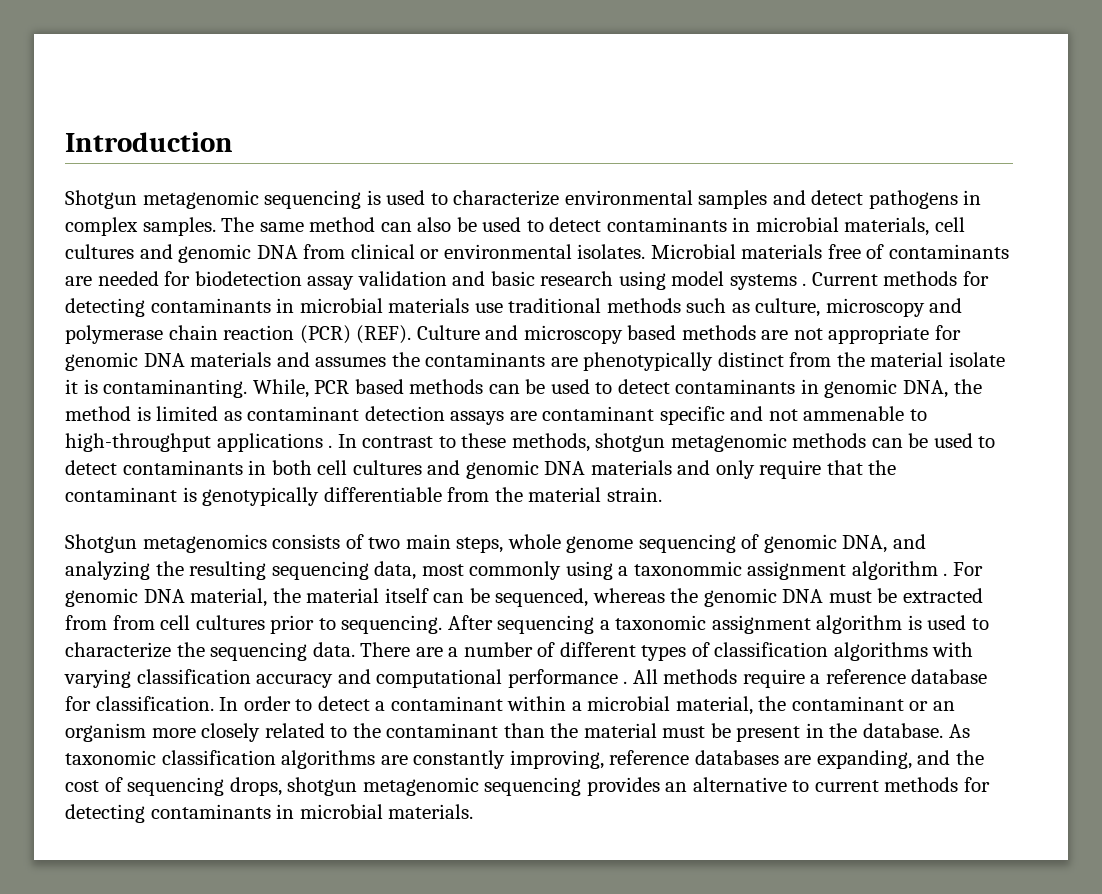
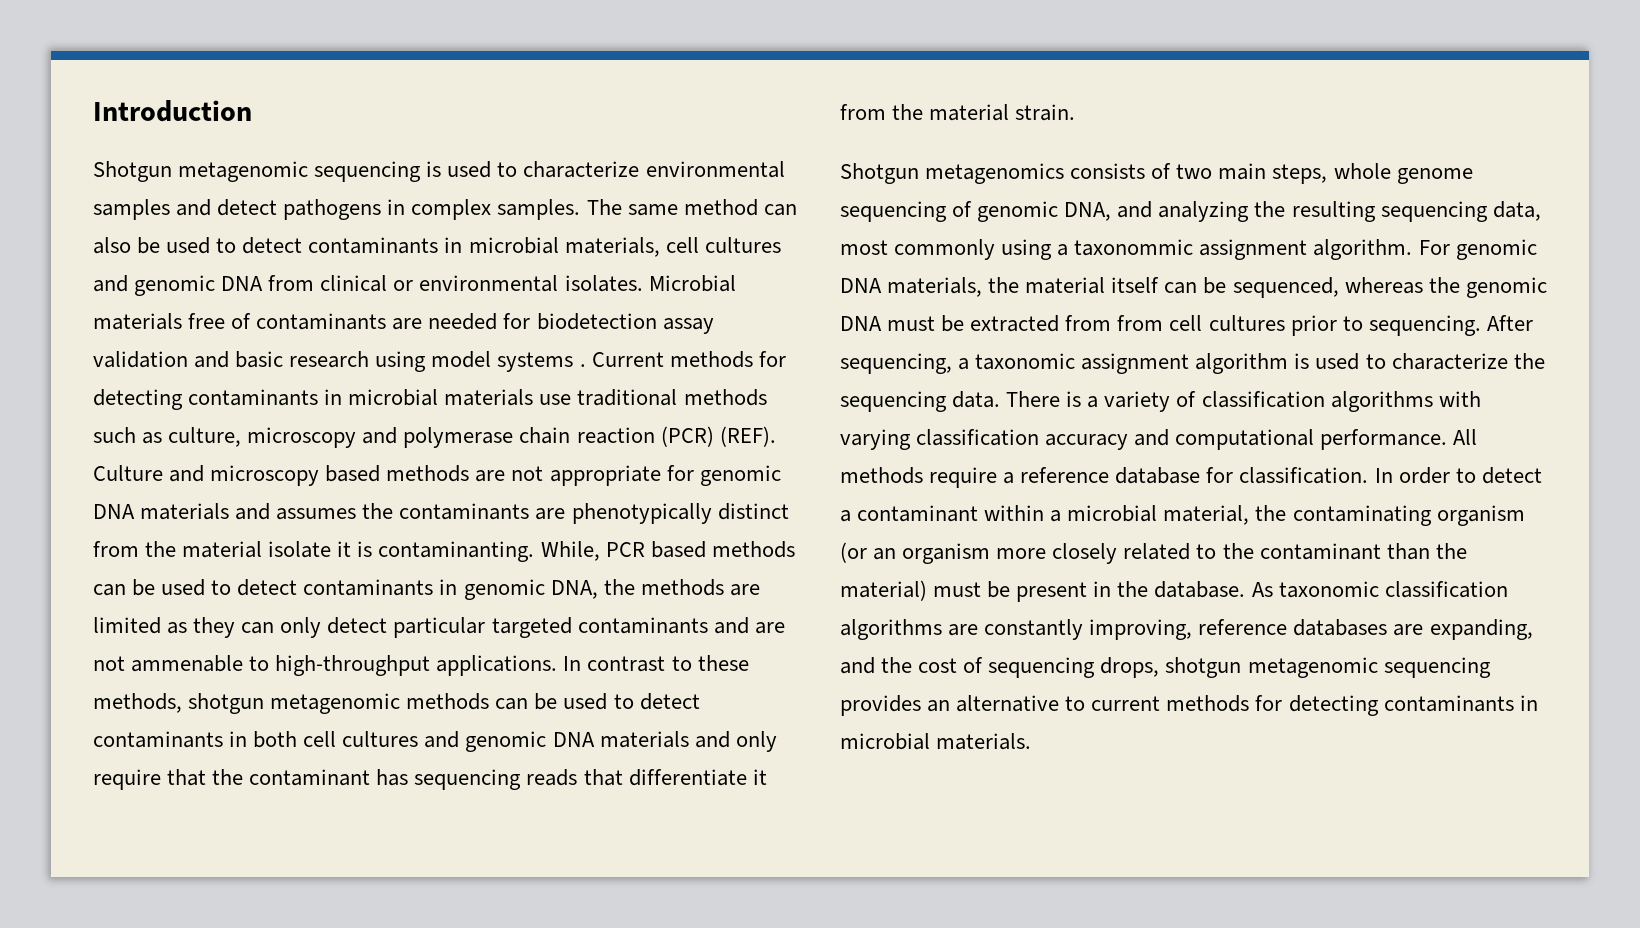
[65,406,764,425] method is limited as contaminant detection assays are contaminant specific and -> [640,579,760,596] [93,617,785,638] methods are limited as they can only detect particular targeted contaminants and are
[216,433,333,452] applications . -> [436,655,558,676] applications.
[182,487,442,506] is genotypically differentiable -> [376,769,767,790] has sequencing reads that differentiate it
[851,561,948,580] algorithm . -> [1313,239,1413,260] algorithm.
[190,588,268,607] material, -> [887,277,983,297] materials,
[497,615,595,634] sequencing -> [840,353,952,374] sequencing,
[415,642,687,661] are a number of different types -> [1066,391,1171,412] is a variety
[507,669,628,688] performance . -> [1320,429,1448,450] performance.
[791,696,929,711] contaminant or -> [1292,505,1525,526] [840,542,867,563] contaminating organism (or
[583,723,657,738] material -> [840,580,927,601] material)

